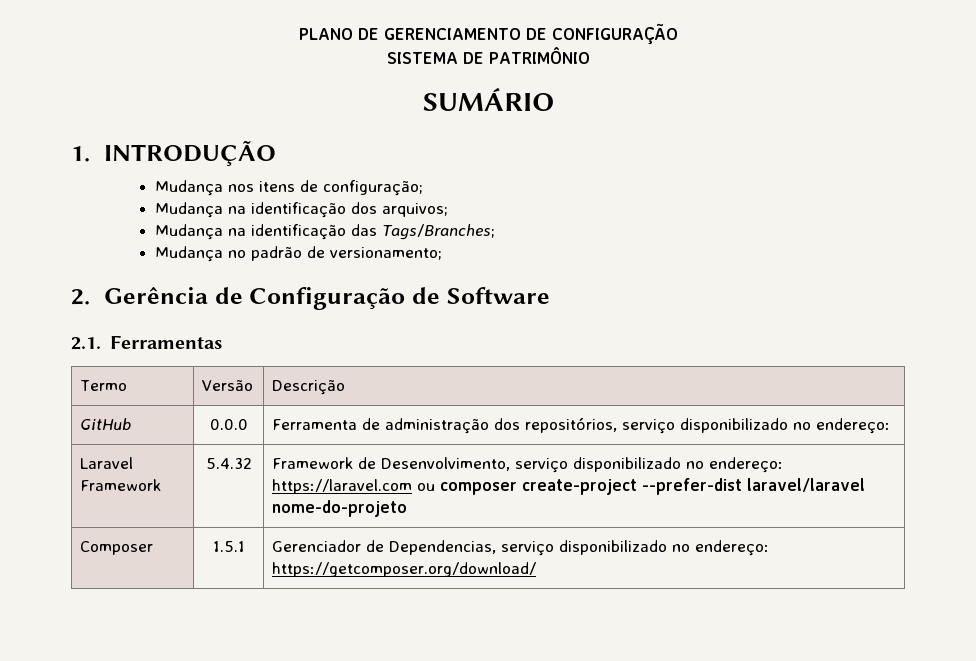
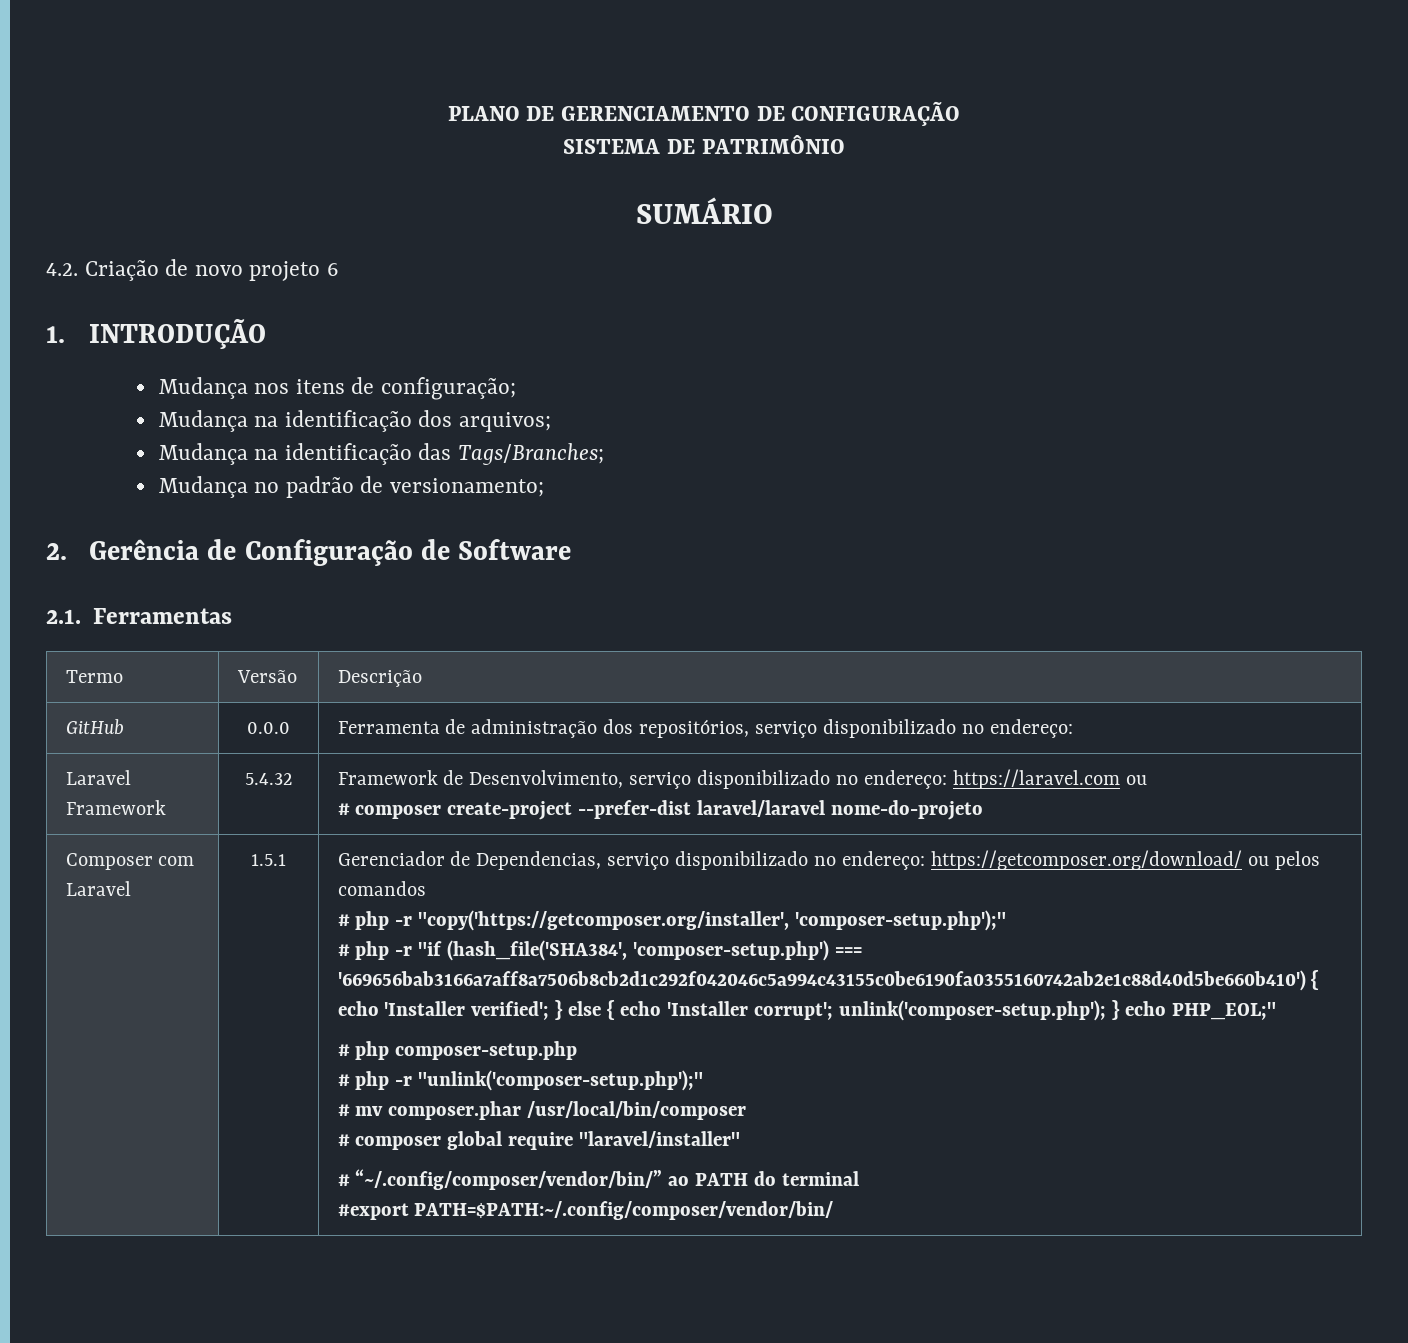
(554, 99) none -> [46,259,340,281] // 4.2. Criação de novo projeto 6
(436, 487) none -> [337,803,350,815] // #
(154, 548) none -> [158,856,195,866] [65,881,131,896] com Laravel
(537, 569) none -> [1248,851,1320,870] [337,881,426,896] [337,910,1007,931] [337,940,863,961] [337,970,1320,991] [337,1000,1276,1021] [337,1041,578,1060] [337,1070,704,1091] [337,1101,747,1120] [337,1131,741,1150] [337,1169,860,1190] [337,1201,834,1220] ou pelos comandos // # php -r "copy('https://getcomposer.org/installer', 'composer-setup.php');" // # php -r "if (hash_file('SHA384', 'composer-setup.php') === '669656bab3166a7aff8a7506b8cb2d1c292f042046c5a994c43155c0be6190fa0355160742ab2e1c88d40d5be660b410') { echo 'Installer verified'; } else { echo 'Installer corrupt'; unlink('composer-setup.php'); } echo PHP_EOL;" // # php composer-setup.php // # php -r "unlink('composer-setup.php');" // # mv composer.phar /usr/local/bin/composer // # composer global require "laravel/installer" // # “~/.config/composer/vendor/bin/” ao PATH do terminal // #export PATH=$PATH:~/.config/composer/vendor/bin/

